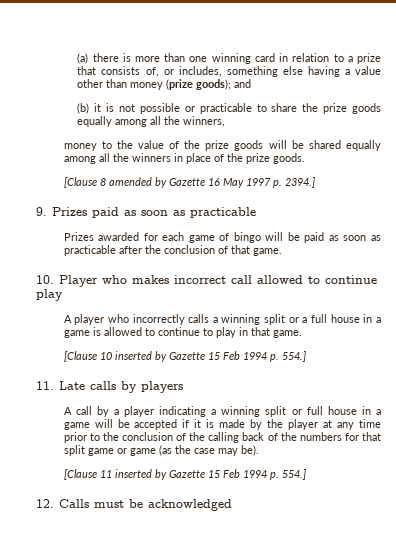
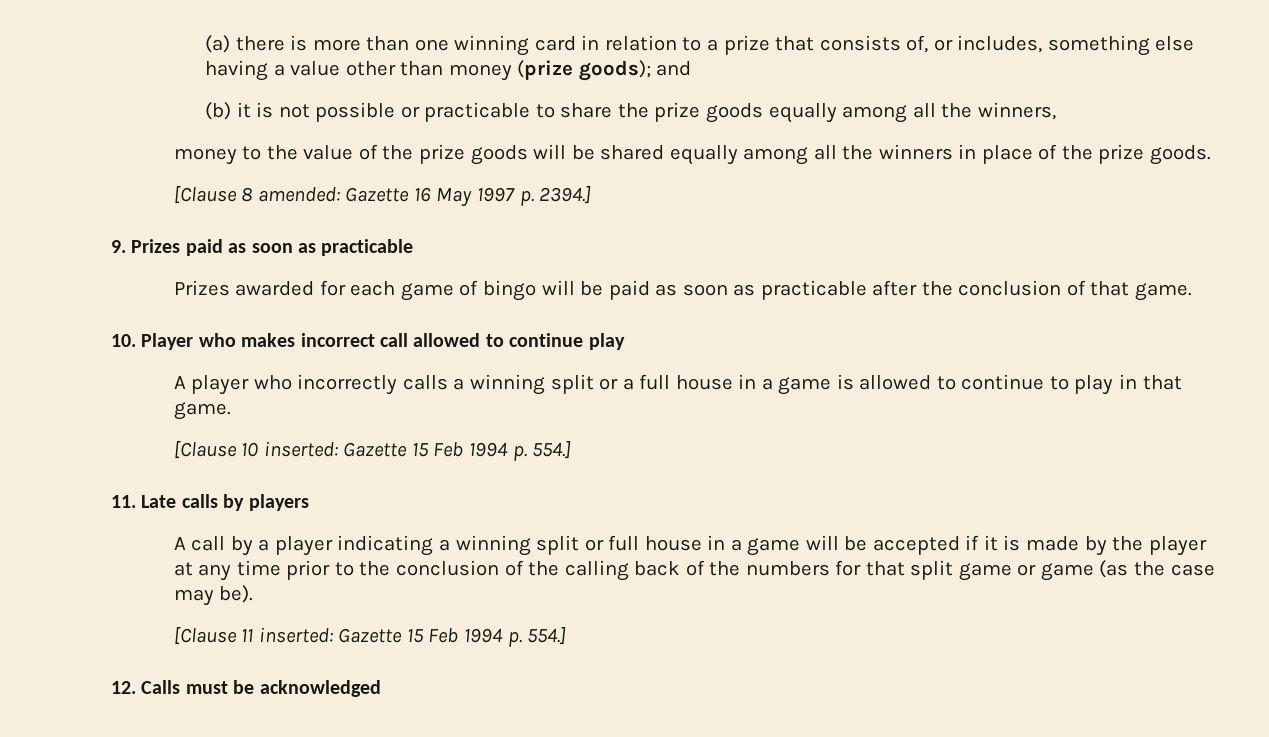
[108,177,167,188] amended by -> [257,187,340,202] amended:
[114,351,167,362] inserted by -> [263,441,338,457] inserted:
[114,469,167,480] inserted by -> [258,627,333,643] inserted:

